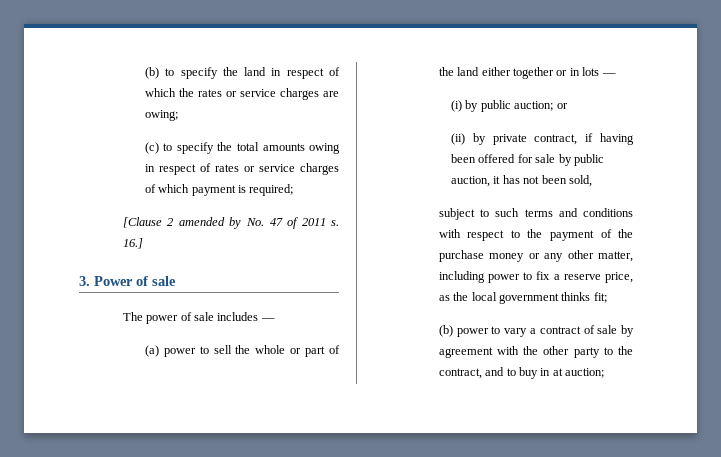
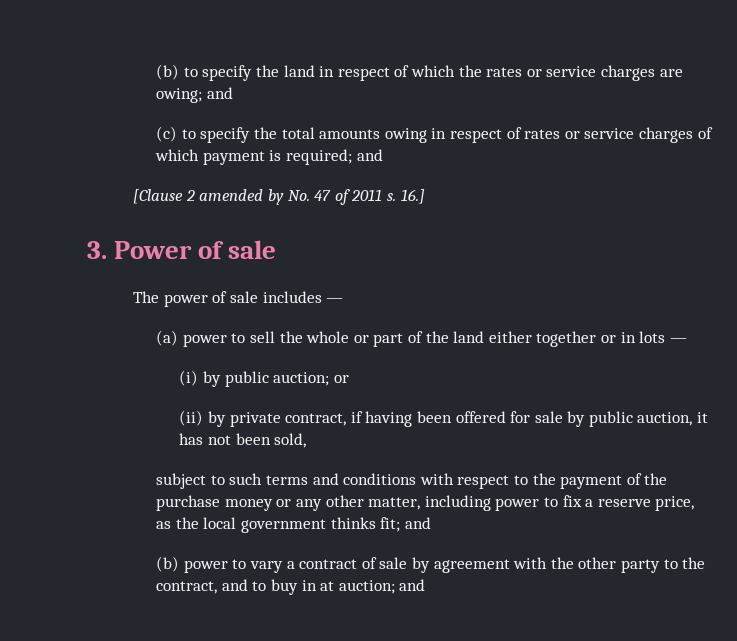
(178, 115) none -> [206,87,233,99] and
(294, 190) none -> [356,149,383,161] and
(607, 297) none -> [404,517,431,529] and
(605, 373) none -> [399,579,426,591] and

